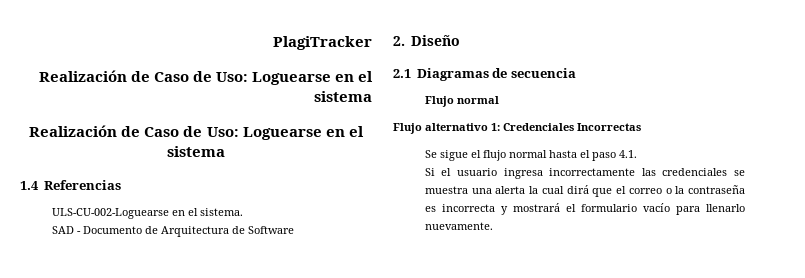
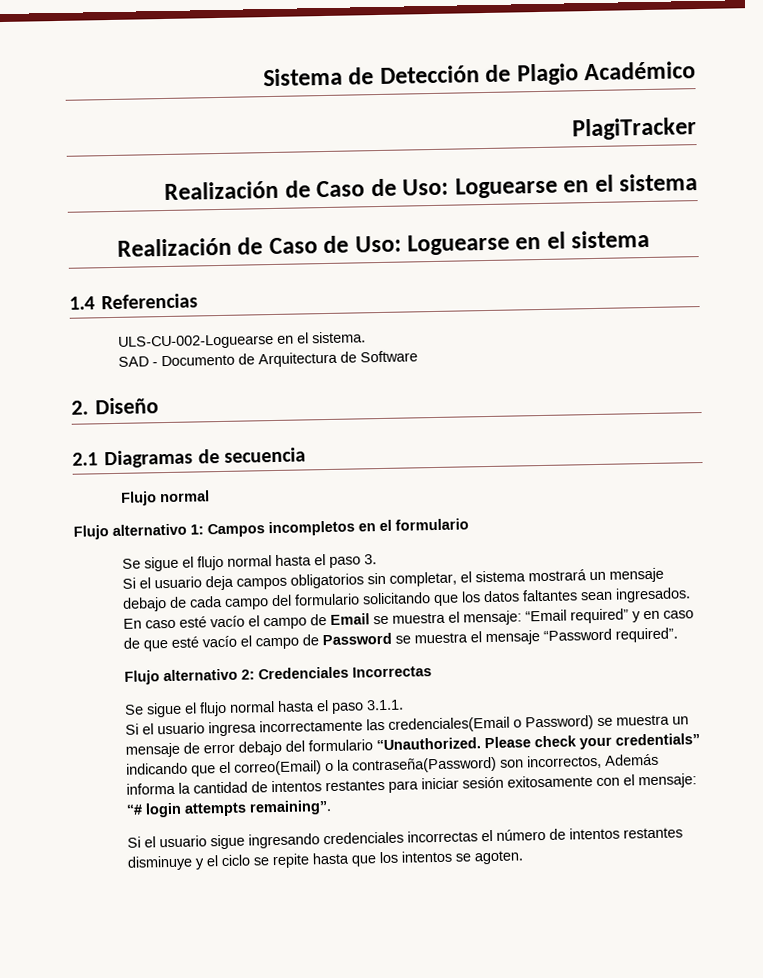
(273, 43) none -> [262,61,696,87] Sistema de Detección de Plagio Académico //
(500, 127) none -> [207,518,469,538] [122,554,378,572] [122,567,665,591] [122,587,692,612] [123,608,695,630] [123,627,679,652] [124,668,256,685] Campos incompletos en el formulario // Se sigue el flujo normal hasta el paso 3. // Si el usuario deja campos obligatorios sin completar, el sistema mostrará un mensaje debajo de cada campo del formulario solicitando que los datos faltantes sean ingresados. En caso esté vacío el campo de Email se muestra el mensaje: “Email required” y en caso de que esté vacío el campo de Password se muestra el mensaje “Password required”. // Flujo alternativo 2:
[618,150,637,158] 4.1. -> [366,699,405,711] 3.1.1.
[662,168,745,176] [424,185,589,194] credenciales se muestra una alerta la cual dirá -> [388,714,690,733] [125,733,701,758] [126,762,189,775] credenciales(Email o Password) se muestra un mensaje de error debajo del formulario “Unauthorized. Please check your credentials” indicando
[628,188,662,194] correo -> [234,760,323,776] correo(Email)
[688,185,745,194] [424,203,745,215] [424,222,493,230] contraseña es incorrecta y mostrará el formulario vacío para llenarlo nuevamente. -> [352,753,660,774] [126,773,698,795] [126,799,333,818] [127,827,684,850] [127,850,525,871] contraseña(Password) son incorrectos, Además informa la cantidad de intentos restantes para iniciar sesión exitosamente con el mensaje: “# login attempts remaining”. // Si el usuario sigue ingresando credenciales incorrectas el número de intentos restantes disminuye y el ciclo se repite hasta que los intentos se agoten.

